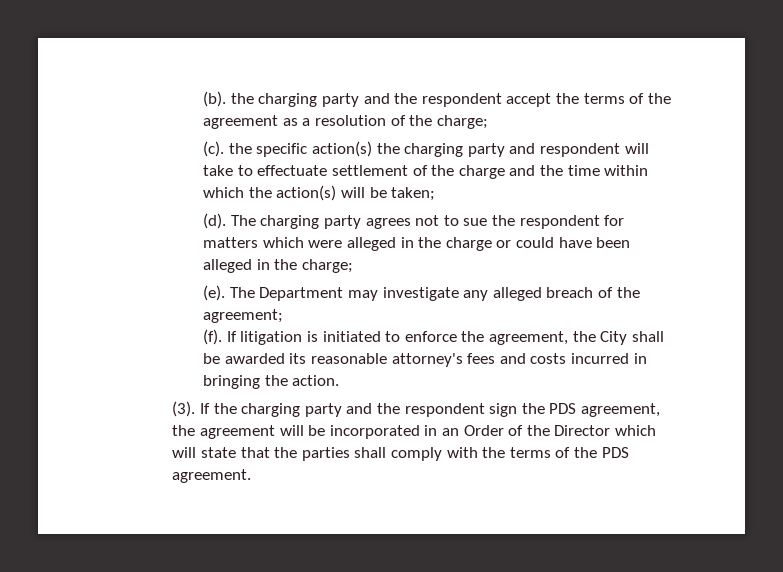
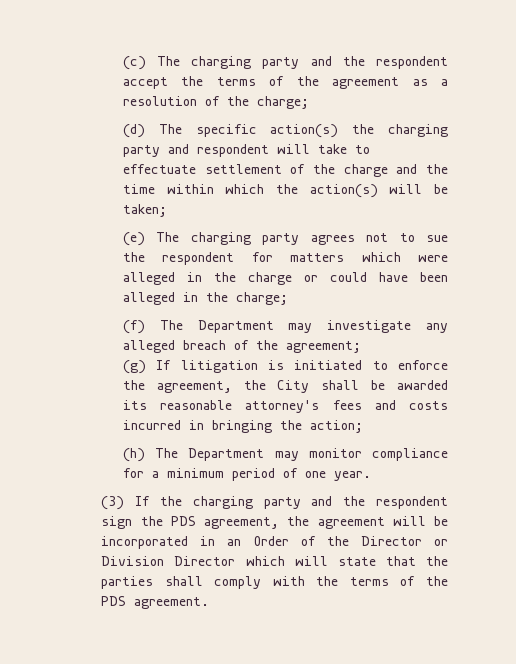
[203,91,254,107] (b). the -> [122,56,181,70] (c) The
[203,141,252,157] (c). the -> [122,124,182,138] (d) The
[203,213,227,229] (d). -> [122,232,145,246] (e)
[203,285,226,301] (e). -> [122,320,145,334] (f)
[203,329,223,345] (f). -> [122,360,146,374] (g)
[292,375,340,386] [172,401,196,417] action. // (3). -> [309,420,363,433] [122,448,448,462] [122,468,371,481] [101,496,125,510] action; // (h) The Department may monitor compliance for a minimum period of one year. // (3)
(611, 430) none -> [434,539,449,546] [101,556,236,566] or Division Director

